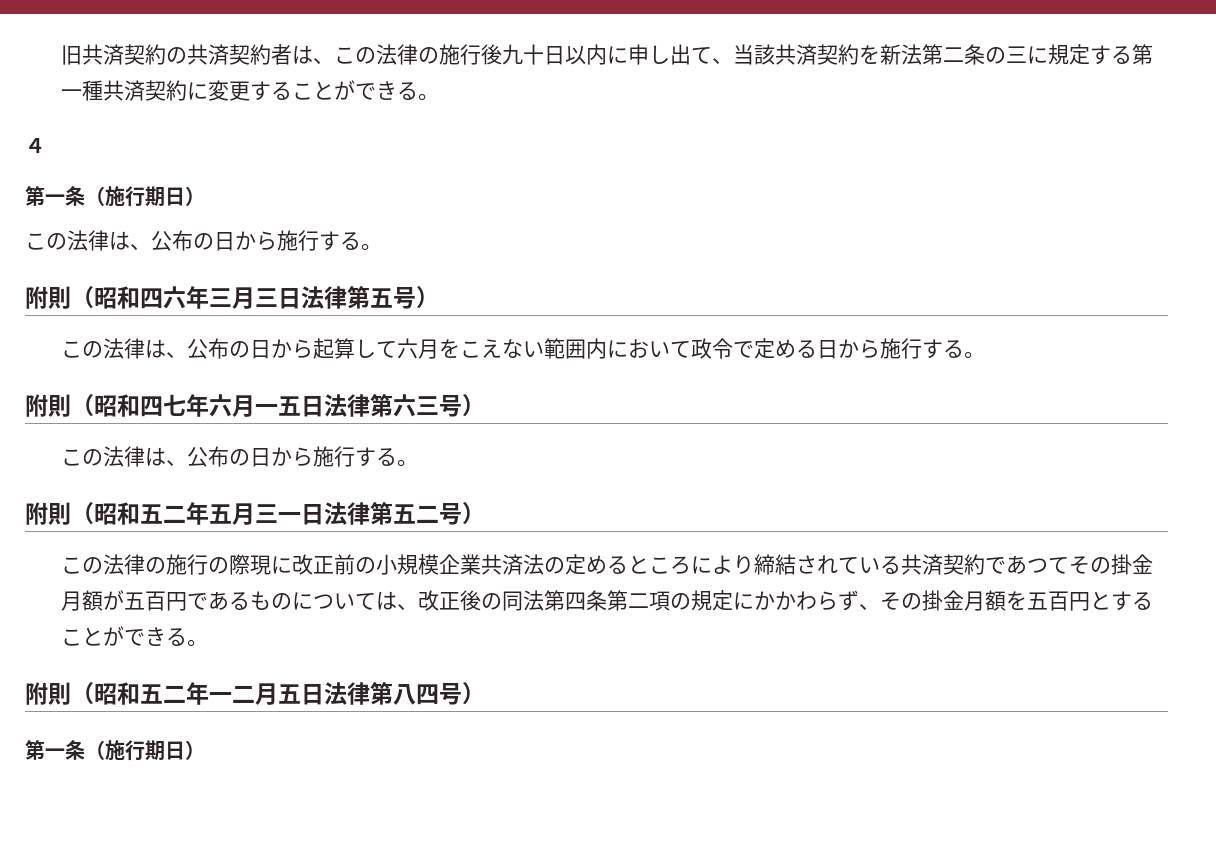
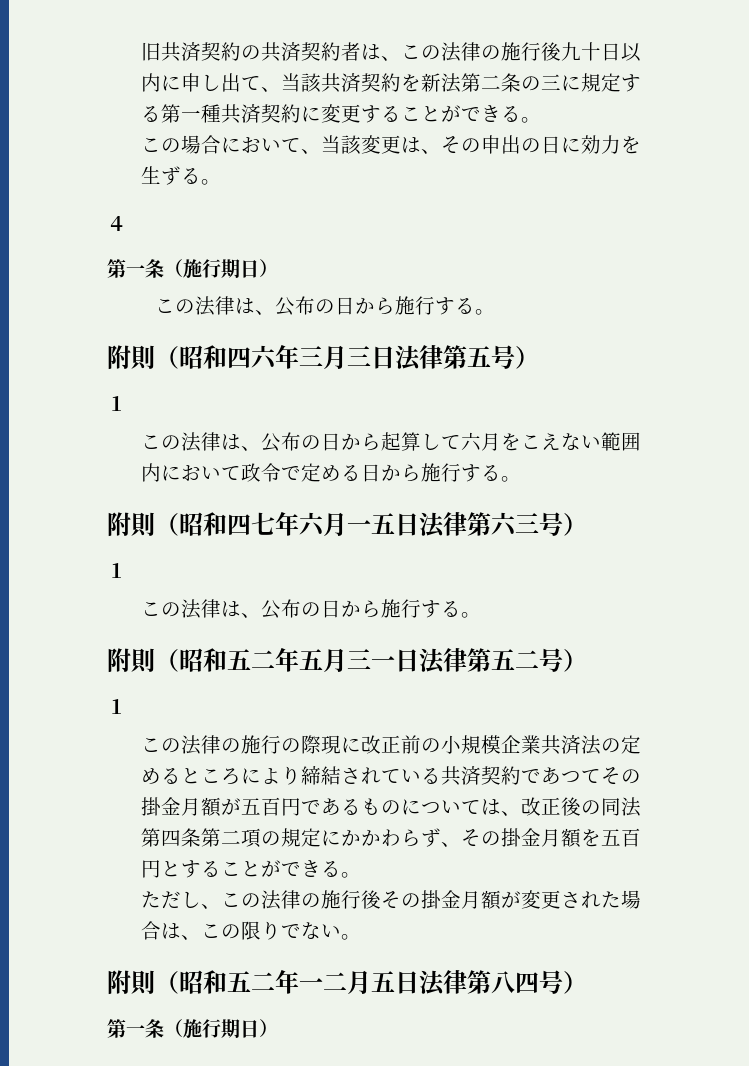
(440, 97) none -> [141,135,642,155] [141,166,222,185] // この場合において、当該変更は、その申出の日に効力を生ずる。
(439, 297) none -> [107,396,126,411] // １
(485, 405) none -> [107,563,126,578] // １
(485, 513) none -> [107,699,126,714] // １
(209, 643) none -> [141,890,642,910] [141,921,362,940] // ただし、この法律の施行後その掛金月額が変更された場合は、この限りでない。

